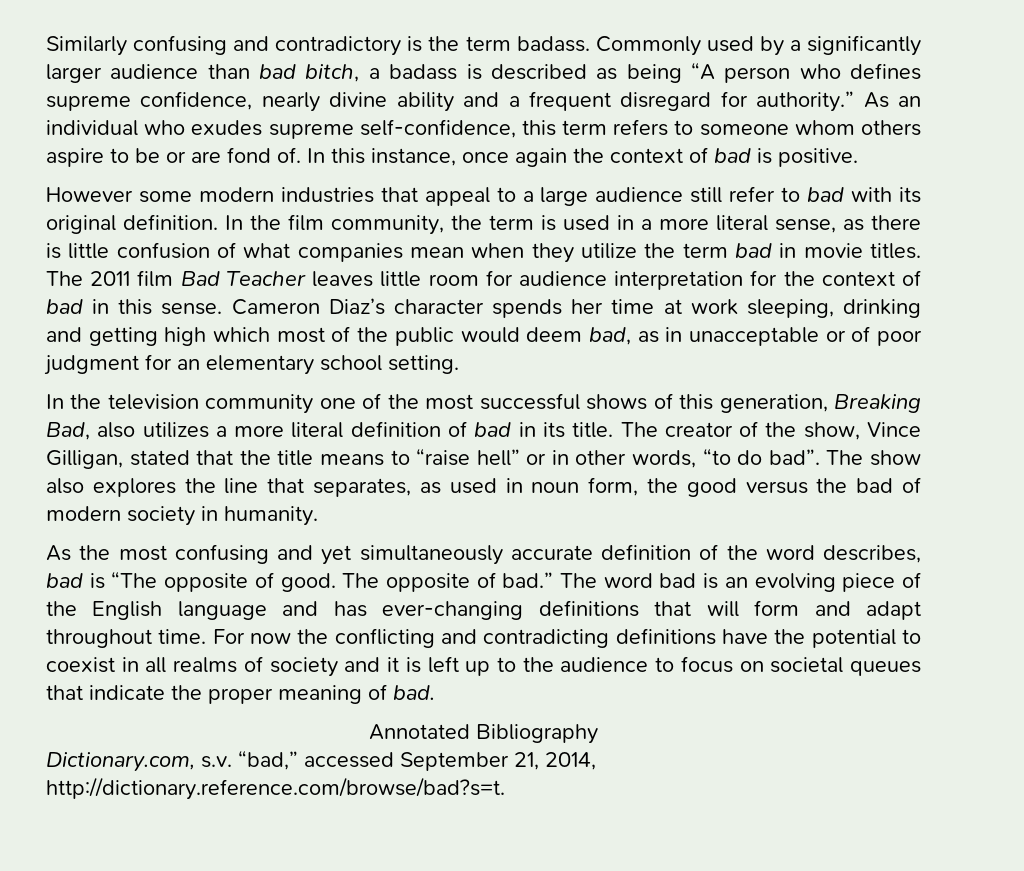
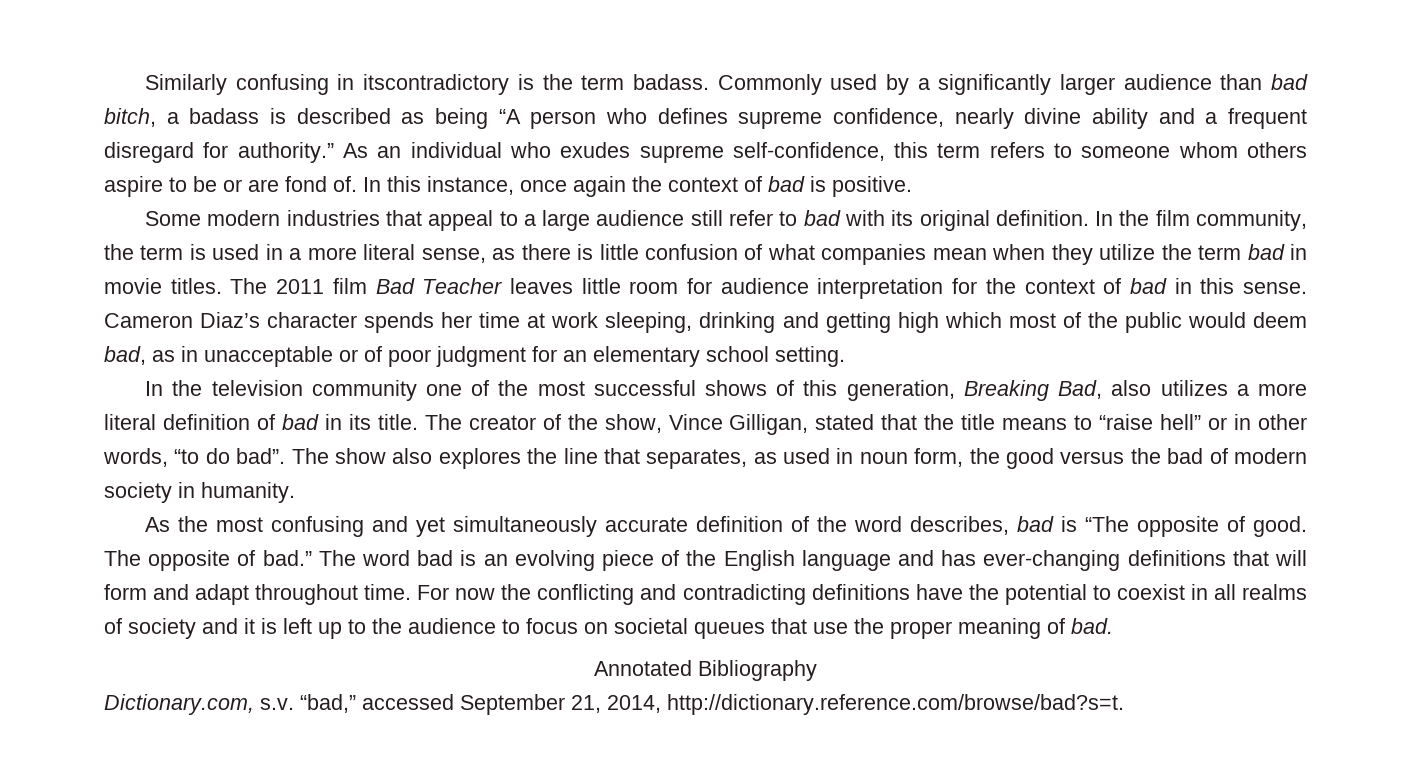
[233,36,402,56] and contradictory -> [337,74,510,95] in itscontradictory
[46,187,192,203] However some -> [145,211,202,226] Some
[89,685,165,700] indicate -> [813,622,848,634] use

